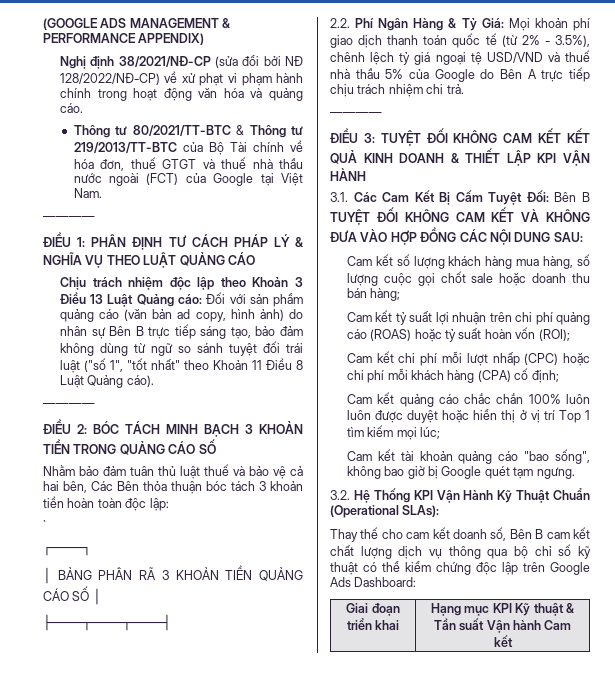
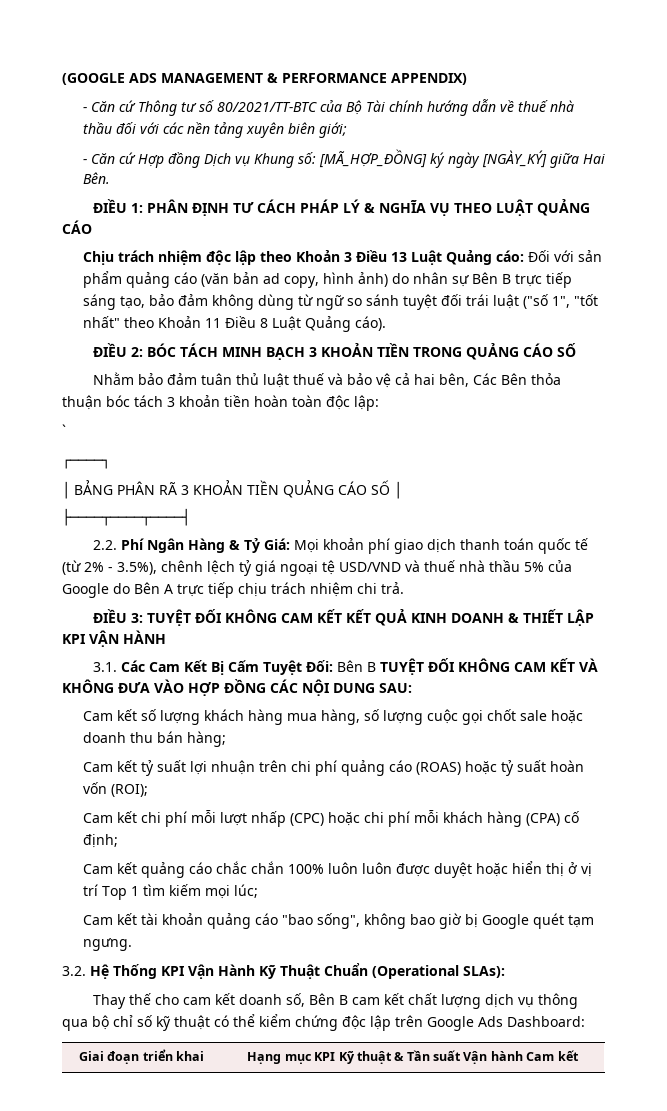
[59,55,304,69] [59,71,303,86] [59,88,303,101] [59,103,83,113] [73,125,303,138] [73,140,303,155] [73,157,303,171] [73,173,303,186] [73,188,102,198] [43,216,95,220] Nghị định 38/2021/NĐ-CP (sửa đổi bởi NĐ 128/2022/NĐ-CP) về xử phạt vi phạm hành chính trong hoạt động văn hóa và quảng cáo. // Thông tư 80/2021/TT-BTC & Thông tư 219/2013/TT-BTC của Bộ Tài chính về hóa đơn, thuế GTGT và thuế nhà thầu nước ngoài (FCT) của Google tại Việt Nam. // ―――― -> [82,99,574,116] [82,122,347,138] [82,149,605,168] [82,172,110,184] - Căn cứ Thông tư số 80/2021/TT-BTC của Bộ Tài chính hướng dẫn về thuế nhà thầu đối với các nền tảng xuyên biên giới; // - Căn cứ Hợp đồng Dịch vụ Khung số: [MÃ_HỢP_ĐỒNG] ký ngày [NGÀY_KÝ] giữa Hai Bên.
[43,403,95,407] // ―――― -> (386, 323) none
[330,112,382,116] // ―――― -> (404, 588) none

